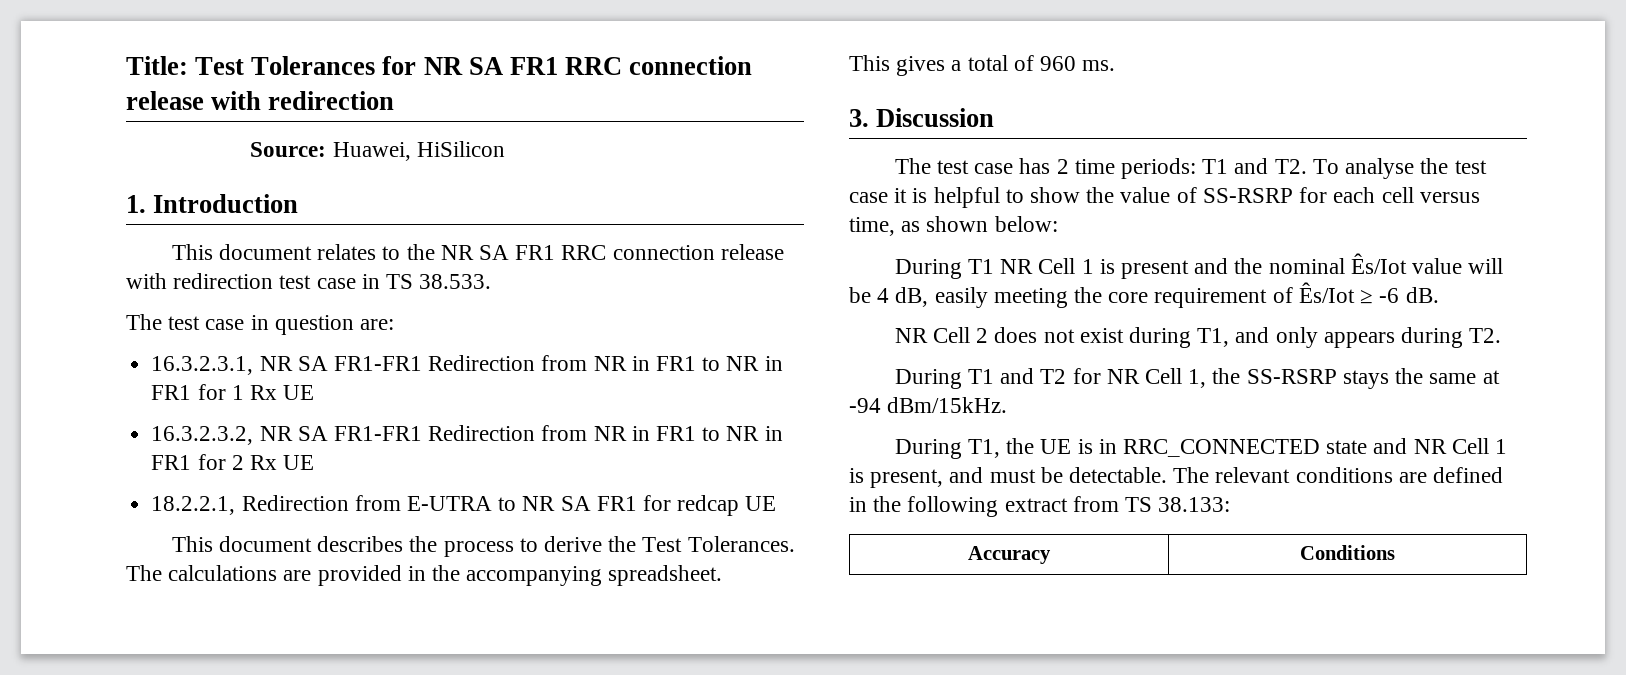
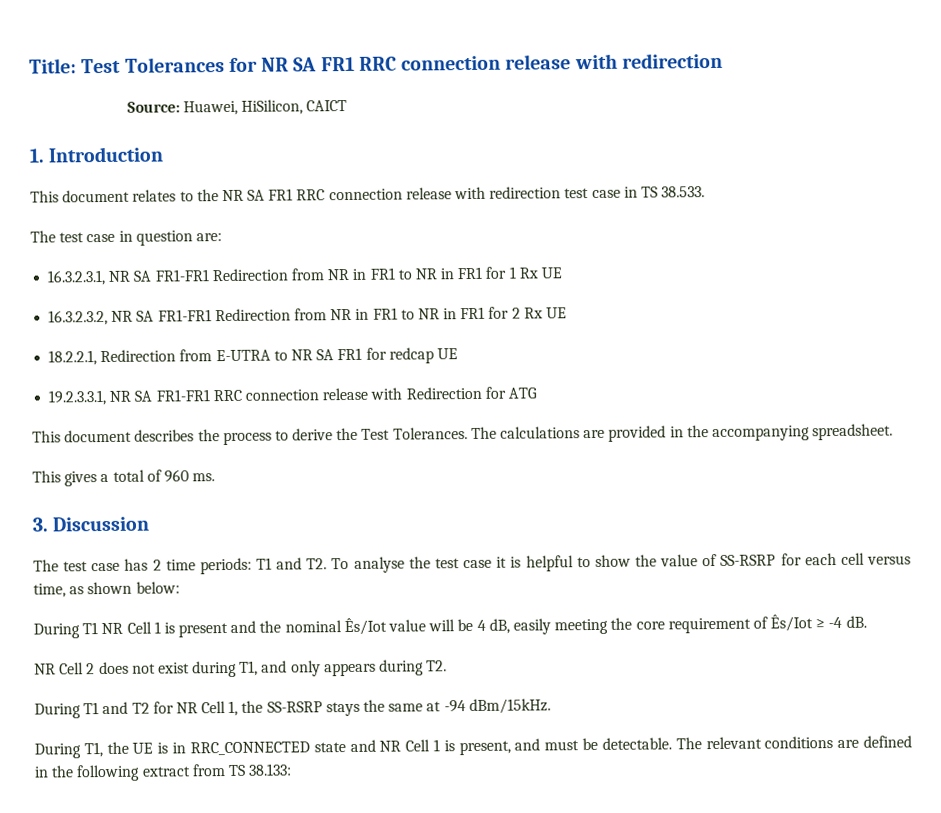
[416,141,505,157] HiSilicon -> [241,99,348,115] HiSilicon, CAICT
(777, 503) none -> [48,386,537,406] // 19.2.3.3.1, NR SA FR1-FR1 RRC connection release with Redirection for ATG
[1379,288,1400,303] -6 -> [828,616,843,629] -4
[968,546,1051,564] [1300,545,1395,560] // Accuracy | Conditions -> (293, 769) none

